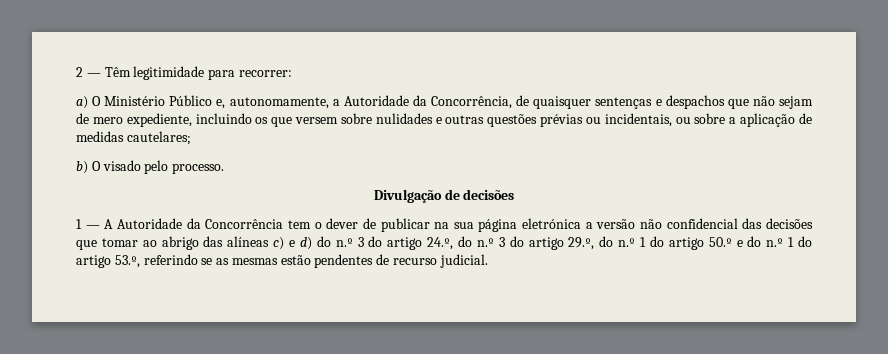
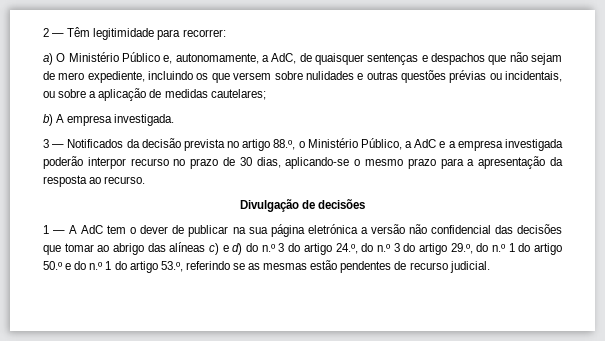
[343,95,513,109] Autoridade da Concorrência, -> [271,53,297,64] AdC,
[91,160,225,174] O visado pelo processo. -> [56,114,175,126] [43,138,564,151] [43,156,564,169] [43,175,146,187] A empresa investigada. // 3 — Notificados da decisão prevista no artigo 88.º, o Ministério Público, a AdC e a empresa investigada poderão interpor recurso no prazo de 30 dias, aplicando-se o mesmo prazo para a apresentação da resposta ao recurso.
[116,218,284,229] Autoridade da Concorrência -> [81,225,104,234] AdC

